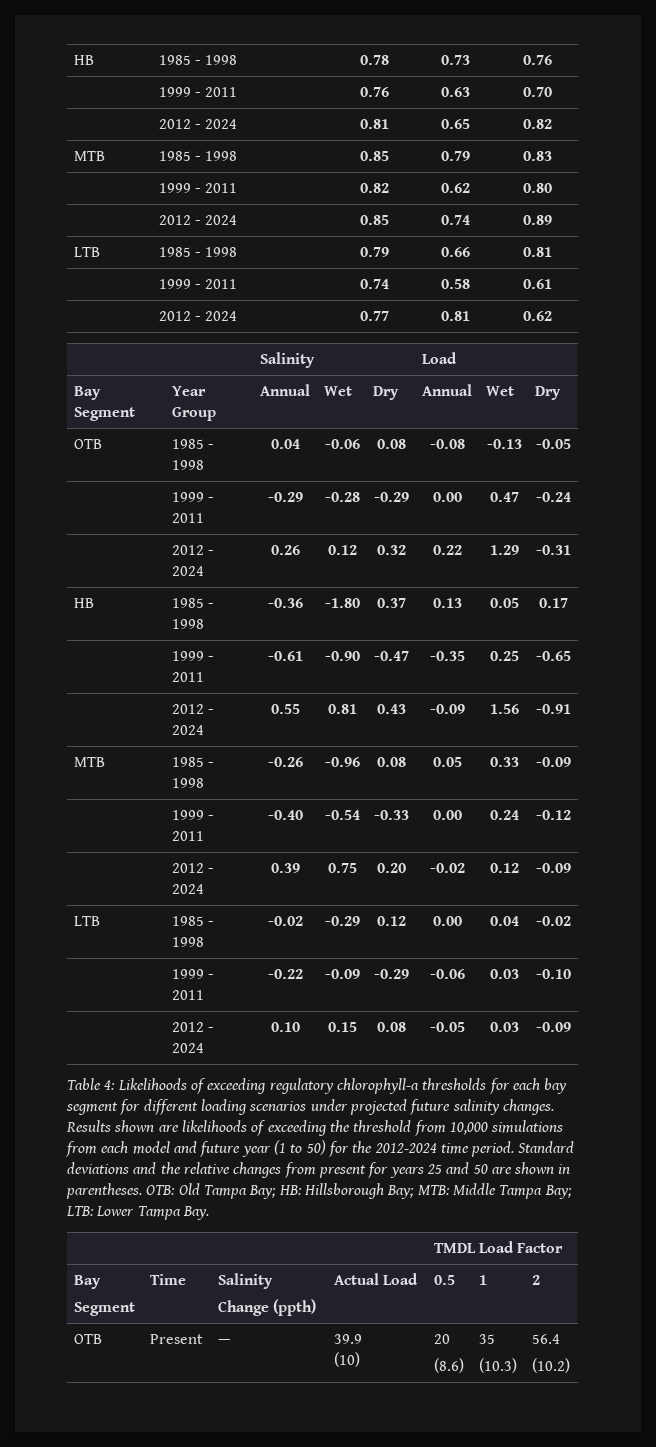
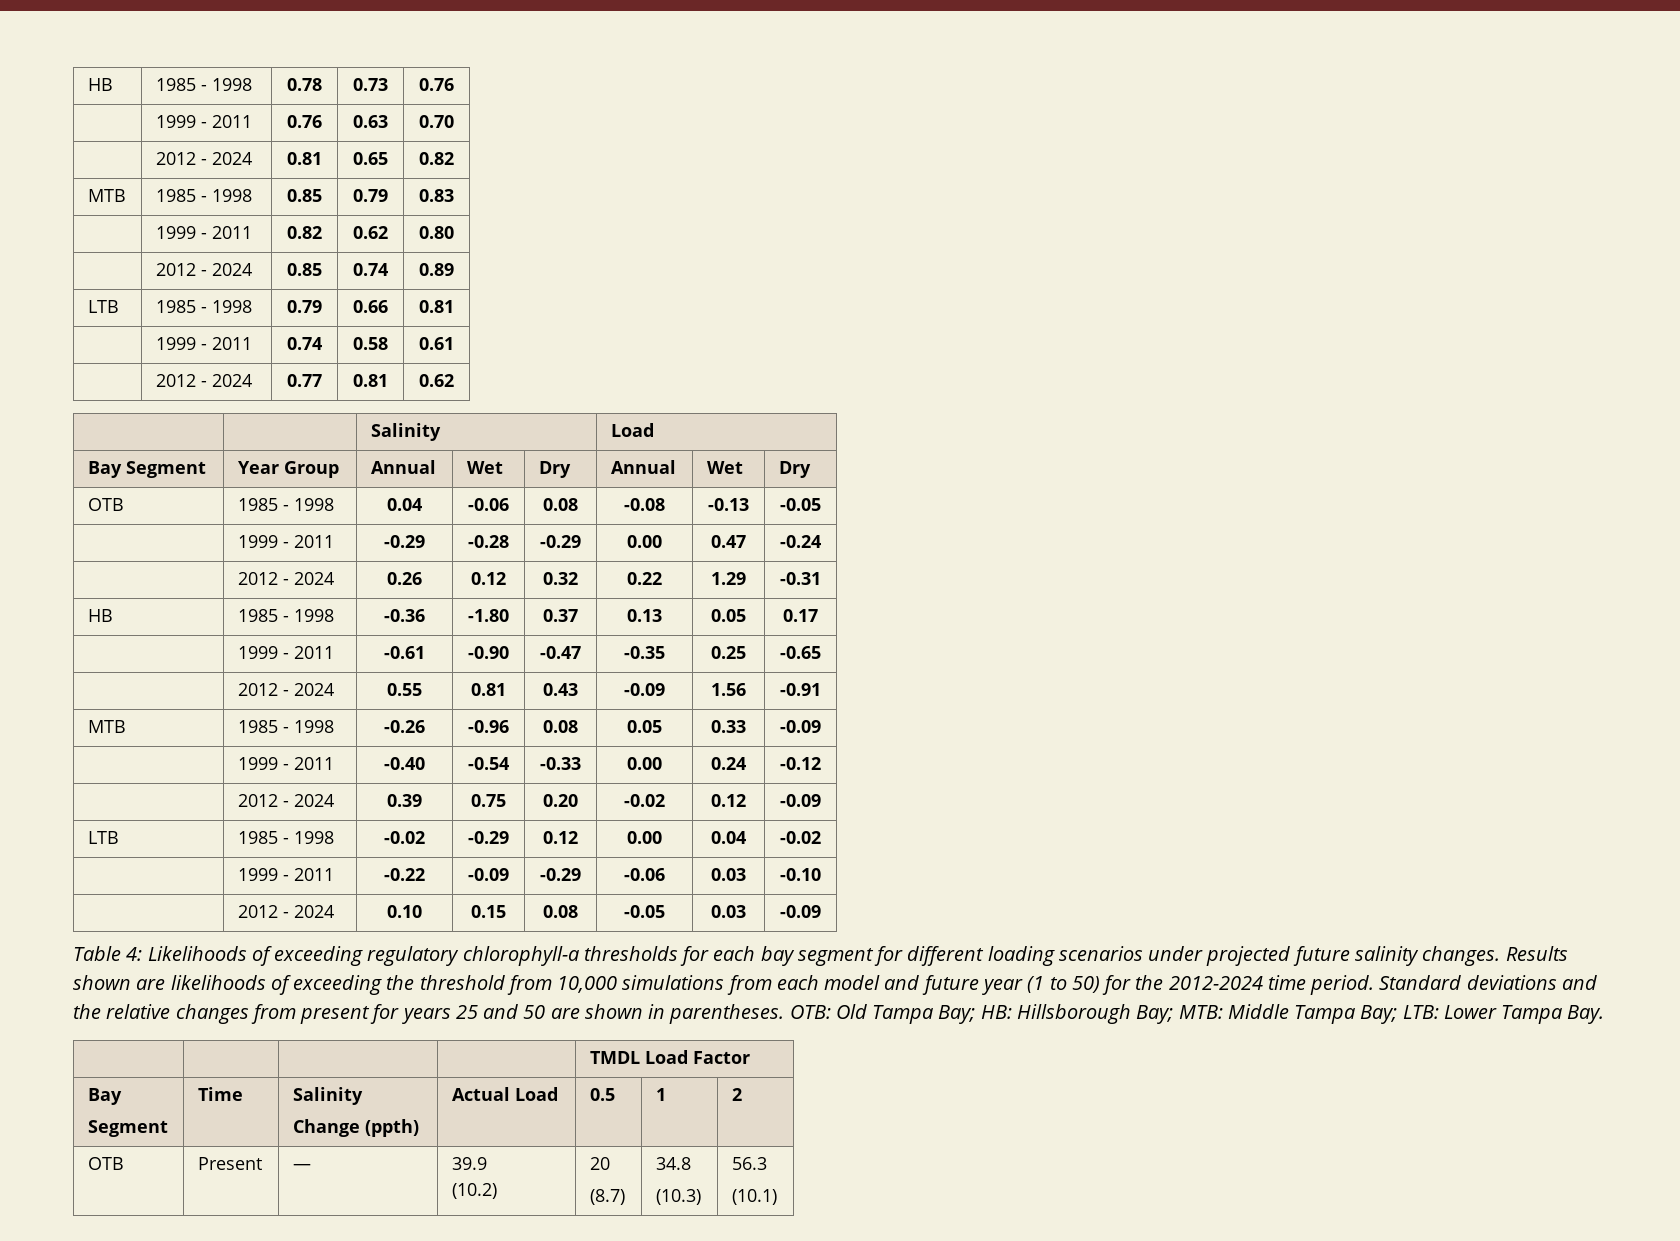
[333,1352,360,1367] (10) -> [451,1183,497,1199] (10.2)
[433,1358,464,1373] [478,1334,495,1344] (8.6) | 35 -> [589,1189,625,1205] [655,1157,691,1170] (8.7) | 34.8
[531,1334,560,1344] [531,1358,570,1373] 56.4 // (10.2) -> [731,1157,767,1170] [731,1189,777,1205] 56.3 // (10.1)

